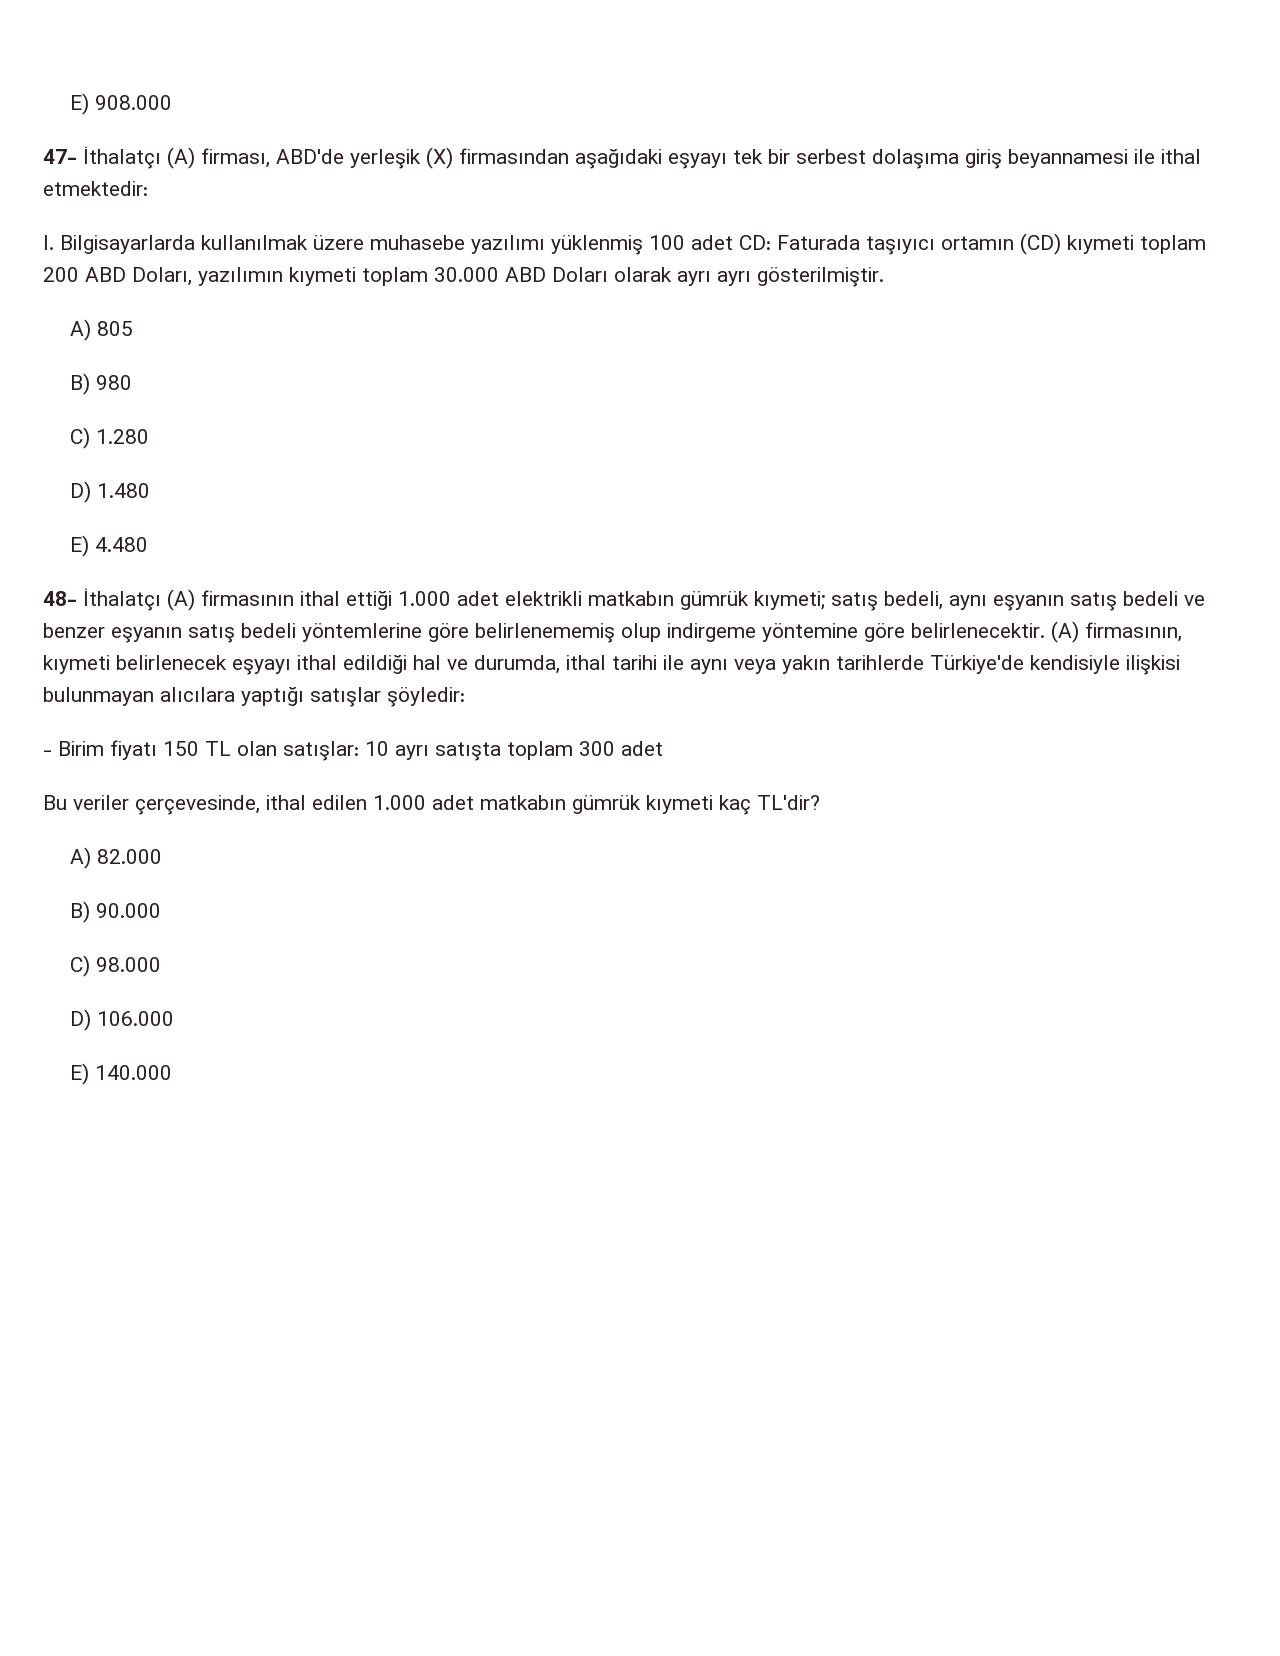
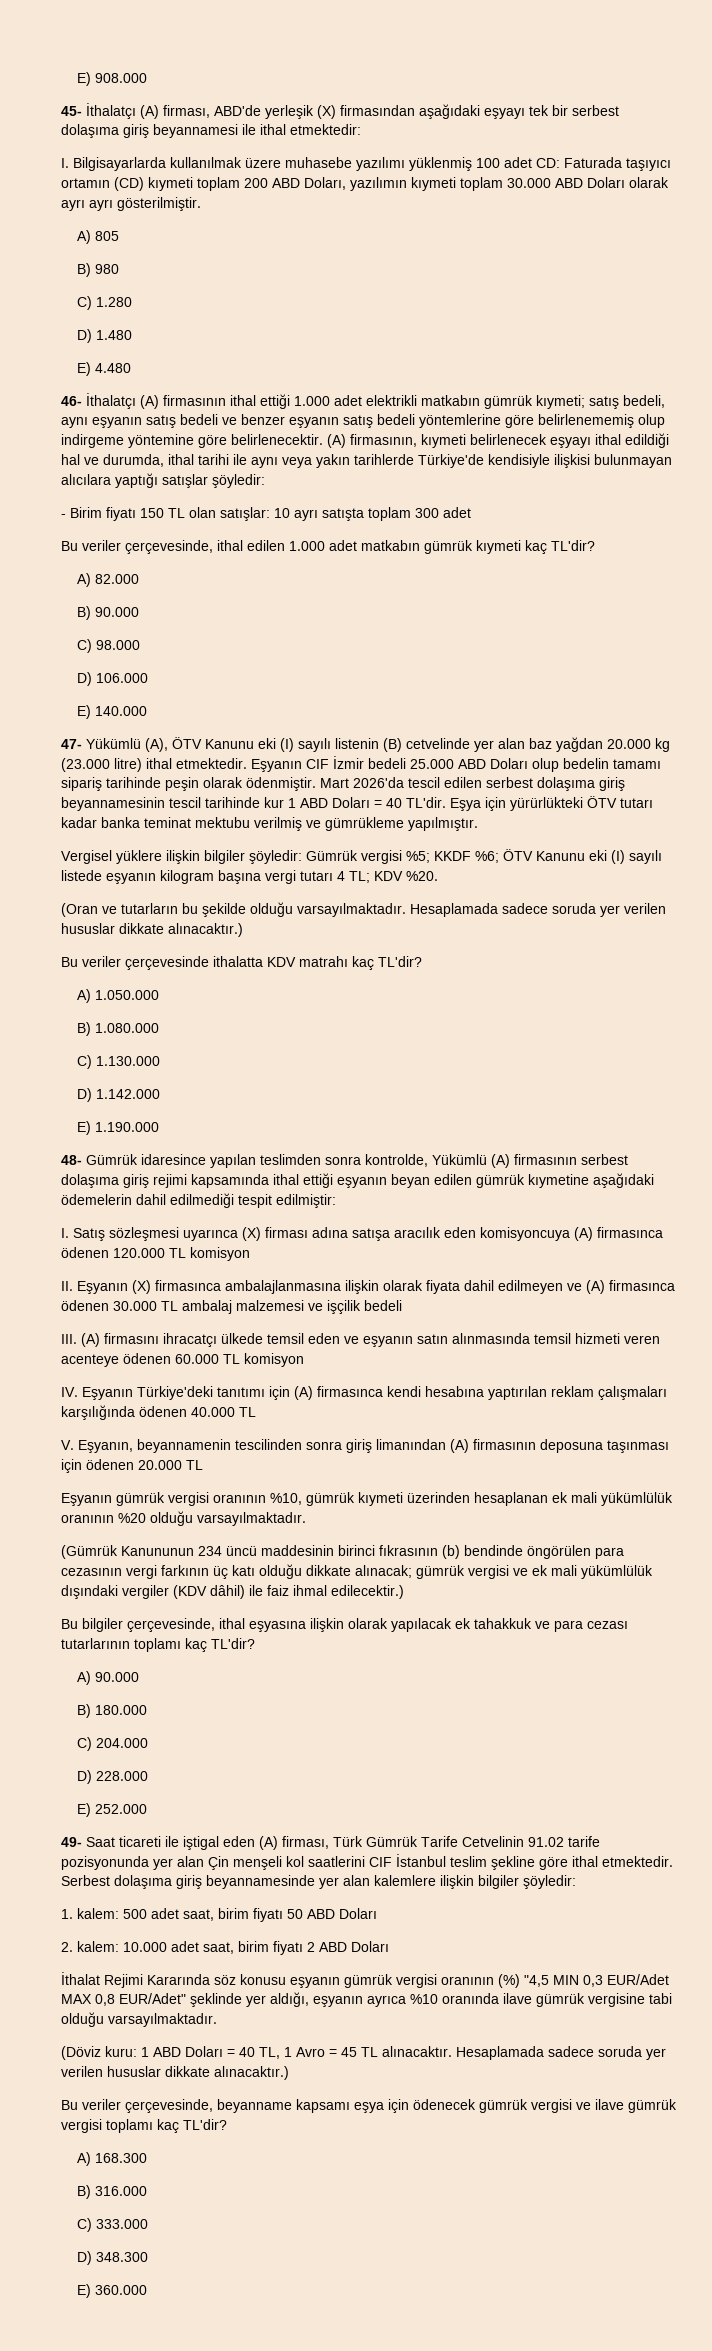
[43,149,77,164] 47- -> [61,106,82,116] 45-
[43,591,77,606] 48- -> [61,396,82,406] 46-
(172, 1072) none -> [61,737,670,752] [61,756,661,772] [61,777,625,791] [61,796,653,811] [61,817,478,831] [61,849,662,864] [61,870,438,884] [61,902,666,917] [61,923,243,937] [61,956,422,970] [76,989,159,1003] [76,1022,159,1036] [76,1055,160,1069] [76,1088,160,1102] [76,1121,159,1135] [61,1154,628,1168] [61,1173,654,1188] [61,1193,336,1208] [61,1227,663,1241] [61,1247,250,1261] [61,1280,675,1294] [61,1300,402,1314] [61,1333,660,1347] [61,1353,304,1367] [61,1386,667,1400] [61,1405,256,1420] [61,1439,669,1453] [61,1459,203,1473] [61,1492,673,1506] [61,1511,306,1526] [61,1545,624,1559] [61,1564,653,1579] [61,1585,404,1599] [61,1618,628,1632] [61,1638,255,1652] [76,1671,139,1685] [76,1704,147,1718] [76,1737,148,1751] [76,1770,148,1784] [76,1803,147,1817] [61,1836,600,1850] [61,1854,673,1870] [61,1875,576,1889] [61,1908,377,1922] [61,1941,389,1955] [61,1972,669,1988] [61,1992,672,2007] [61,2012,217,2027] [61,2046,666,2060] [61,2066,289,2080] [61,2099,677,2113] [61,2119,227,2133] [76,2152,147,2166] [76,2185,147,2199] [76,2218,148,2232] [76,2251,148,2265] [76,2284,147,2298] // 47- Yükümlü (A), ÖTV Kanunu eki (I) sayılı listenin (B) cetvelinde yer alan baz yağdan 20.000 kg (23.000 litre) ithal etmektedir. Eşyanın CIF İzmir bedeli 25.000 ABD Doları olup bedelin tamamı sipariş tarihinde peşin olarak ödenmiştir. Mart 2026'da tescil edilen serbest dolaşıma giriş beyannamesinin tescil tarihinde kur 1 ABD Doları = 40 TL'dir. Eşya için yürürlükteki ÖTV tutarı kadar banka teminat mektubu verilmiş ve gümrükleme yapılmıştır. // Vergisel yüklere ilişkin bilgiler şöyledir: Gümrük vergisi %5; KKDF %6; ÖTV Kanunu eki (I) sayılı listede eşyanın kilogram başına vergi tutarı 4 TL; KDV %20. // (Oran ve tutarların bu şekilde olduğu varsayılmaktadır. Hesaplamada sadece soruda yer verilen hususlar dikkate alınacaktır.) // Bu veriler çerçevesinde ithalatta KDV matrahı kaç TL'dir? // A) 1.050.000 // B) 1.080.000 // C) 1.130.000 // D) 1.142.000 // E) 1.190.000 // 48- Gümrük idaresince yapılan teslimden sonra kontrolde, Yükümlü (A) firmasının serbest dolaşıma giriş rejimi kapsamında ithal ettiği eşyanın beyan edilen gümrük kıymetine aşağıdaki ödemelerin dahil edilmediği tespit edilmiştir: // I. Satış sözleşmesi uyarınca (X) firması adına satışa aracılık eden komisyoncuya (A) firmasınca ödenen 120.000 TL komisyon // II. Eşyanın (X) firmasınca ambalajlanmasına ilişkin olarak fiyata dahil edilmeyen ve (A) firmasınca ödenen 30.000 TL ambalaj malzemesi ve işçilik bedeli // III. (A) firmasını ihracatçı ülkede temsil eden ve eşyanın satın alınmasında temsil hizmeti veren acenteye ödenen 60.000 TL komisyon // IV. Eşyanın Türkiye'deki tanıtımı için (A) firmasınca kendi hesabına yaptırılan reklam çalışmaları karşılığında ödenen 40.000 TL // V. Eşyanın, beyannamenin tescilinden sonra giriş limanından (A) firmasının deposuna taşınması için ödenen 20.000 TL // Eşyanın gümrük vergisi oranının %10, gümrük kıymeti üzerinden hesaplanan ek mali yükümlülük oranının %20 olduğu varsayılmaktadır. // (Gümrük Kanununun 234 üncü maddesinin birinci fıkrasının (b) bendinde öngörülen para cezasının vergi farkının üç katı olduğu dikkate alınacak; gümrük vergisi ve ek mali yükümlülük dışındaki vergiler (KDV dâhil) ile faiz ihmal edilecektir.) // Bu bilgiler çerçevesinde, ithal eşyasına ilişkin olarak yapılacak ek tahakkuk ve para cezası tutarlarının toplamı kaç TL'dir? // A) 90.000 // B) 180.000 // C) 204.000 // D) 228.000 // E) 252.000 // 49- Saat ticareti ile iştigal eden (A) firması, Türk Gümrük Tarife Cetvelinin 91.02 tarife pozisyonunda yer alan Çin menşeli kol saatlerini CIF İstanbul teslim şekline göre ithal etmektedir. Serbest dolaşıma giriş beyannamesinde yer alan kalemlere ilişkin bilgiler şöyledir: // 1. kalem: 500 adet saat, birim fiyatı 50 ABD Doları // 2. kalem: 10.000 adet saat, birim fiyatı 2 ABD Doları // İthalat Rejimi Kararında söz konusu eşyanın gümrük vergisi oranının (%) "4,5 MIN 0,3 EUR/Adet MAX 0,8 EUR/Adet" şeklinde yer aldığı, eşyanın ayrıca %10 oranında ilave gümrük vergisine tabi olduğu varsayılmaktadır. // (Döviz kuru: 1 ABD Doları = 40 TL, 1 Avro = 45 TL alınacaktır. Hesaplamada sadece soruda yer verilen hususlar dikkate alınacaktır.) // Bu veriler çerçevesinde, beyanname kapsamı eşya için ödenecek gümrük vergisi ve ilave gümrük vergisi toplamı kaç TL'dir? // A) 168.300 // B) 316.000 // C) 333.000 // D) 348.300 // E) 360.000

